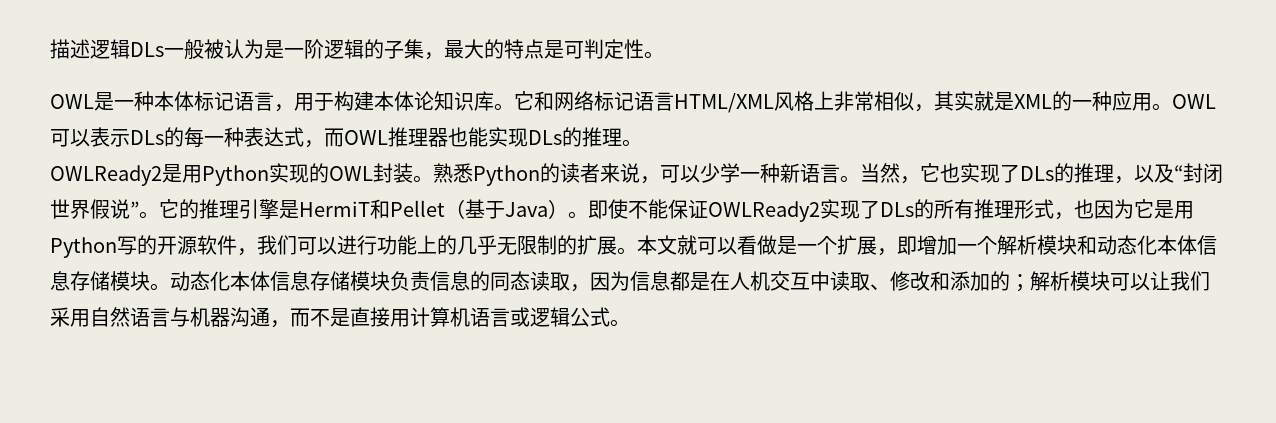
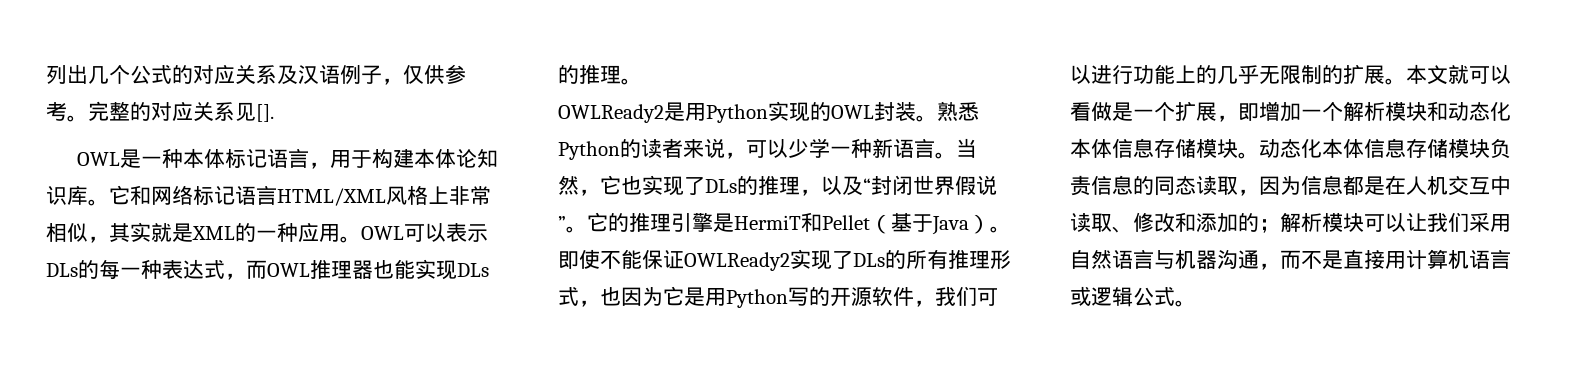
[50,39,664,60] 描述逻辑DLs一般被认为是一阶逻辑的子集，最大的特点是可判定性。 -> [46,64,466,85] [46,101,274,122] 列出几个公式的对应关系及汉语例子，仅供参考。完整的对应关系见[].

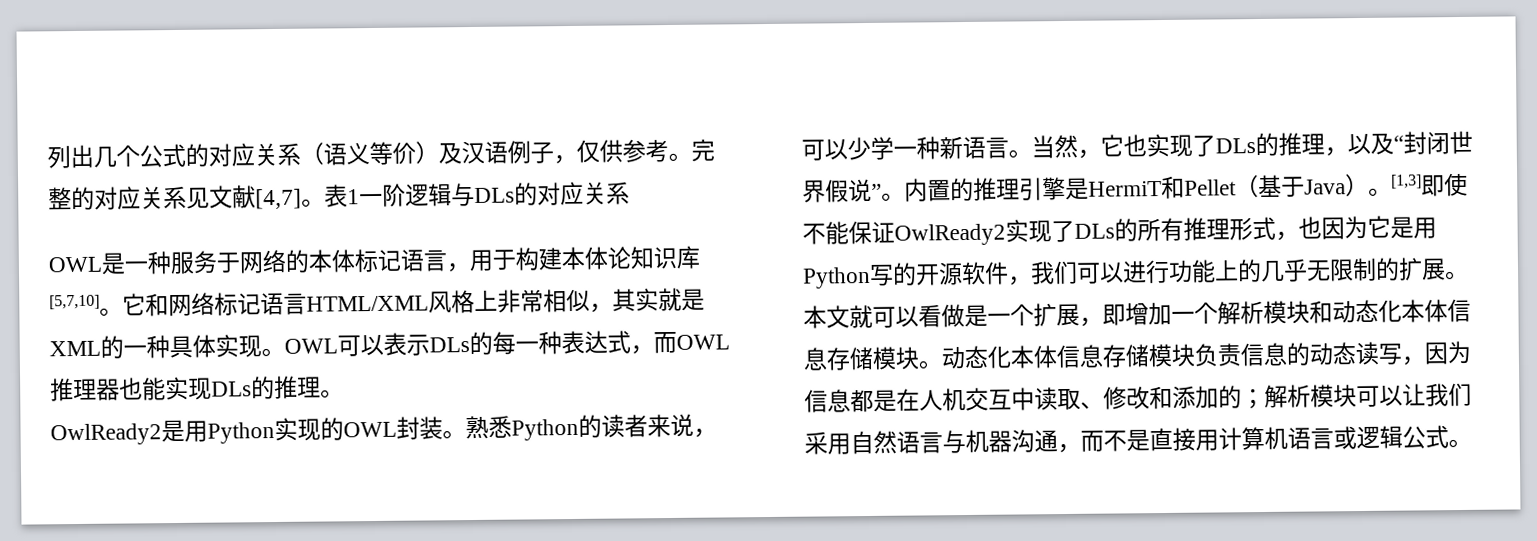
(277, 74) none -> [300,141,439,166] （语义等价）
[256,104,274,122] []. -> [209,181,630,210] 文献[4,7]。表1一阶逻辑与DLs的对应关系
(184, 158) none -> [170,249,309,275] 服务于网络的
(88, 195) none -> [49,294,100,310] [5,7,10]
[298,222,340,242] 应用 -> [169,334,262,359] 具体实现
[558,104,664,123] OWLReady2 -> [50,423,162,446] OwlReady2
[587,212,608,232] 它 -> [904,178,951,202] 内置
(1011, 229) none -> [1391,174,1422,189] [1,3]
[684,252,790,271] OWLReady2 -> [894,223,1006,246] OwlReady2
[1154,176,1238,196] 同态读取 -> [1309,341,1402,366] 动态读写

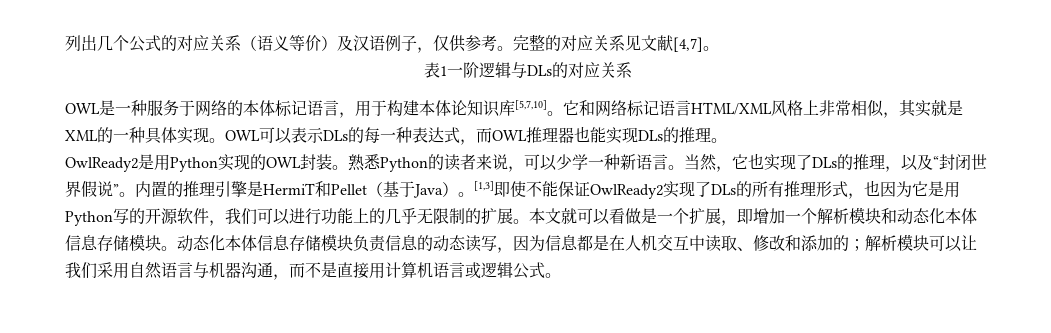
(325, 202) none -> (719, 48) //

